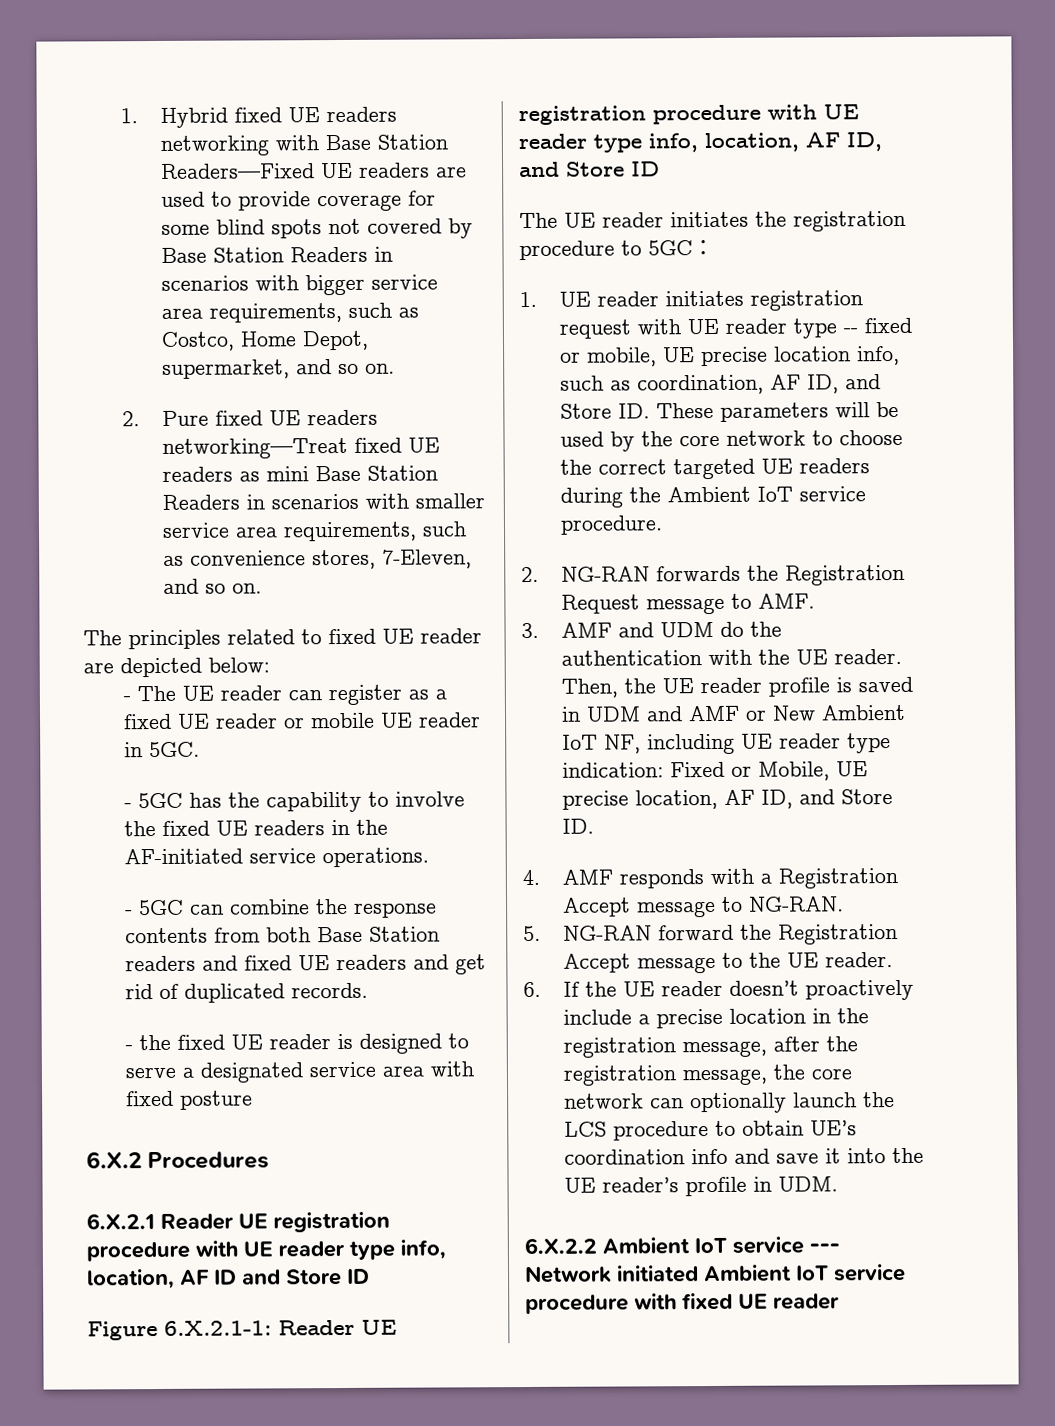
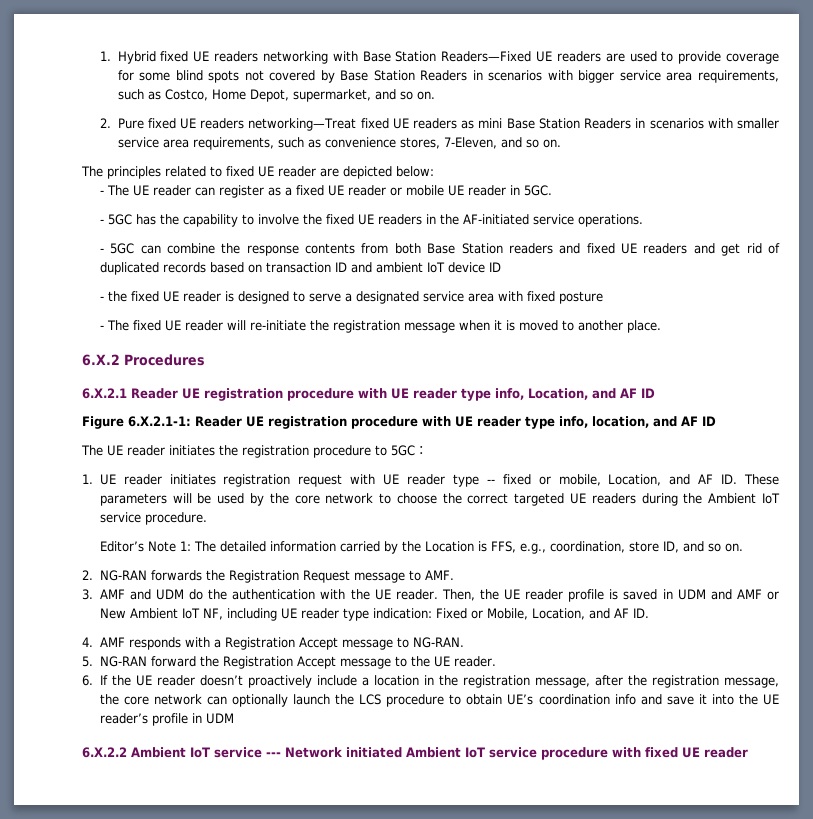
[290,982,368,999] records. -> [162,262,501,273] records based on transaction ID and ambient IoT device ID
(253, 1100) none -> [99,320,661,333] // - The fixed UE reader will re-initiate the registration message when it is moved to another place.
[87,1268,370,1290] location, AF ID and Store ID -> [528,388,655,400] Location, and AF ID
[805,132,882,152] [519,161,625,178] AF ID, and Store -> [653,416,698,427] and AF
[662,345,900,367] [559,374,881,395] [559,403,612,419] UE precise location info, such as coordination, AF ID, and Store -> [608,474,714,486] Location, and AF
(663, 525) none -> [99,541,743,554] // Editor’s Note 1: The detailed information carried by the Location is FFS, e.g., coordination, store ID, and so on.
[835,761,868,777] [561,789,893,810] UE precise location, AF ID, and Store -> [531,608,629,620] Location, and AF
[655,1008,723,1029] precise -> (369, 681) none
[777,1176,838,1192] UDM. -> [205,713,234,724] UDM

